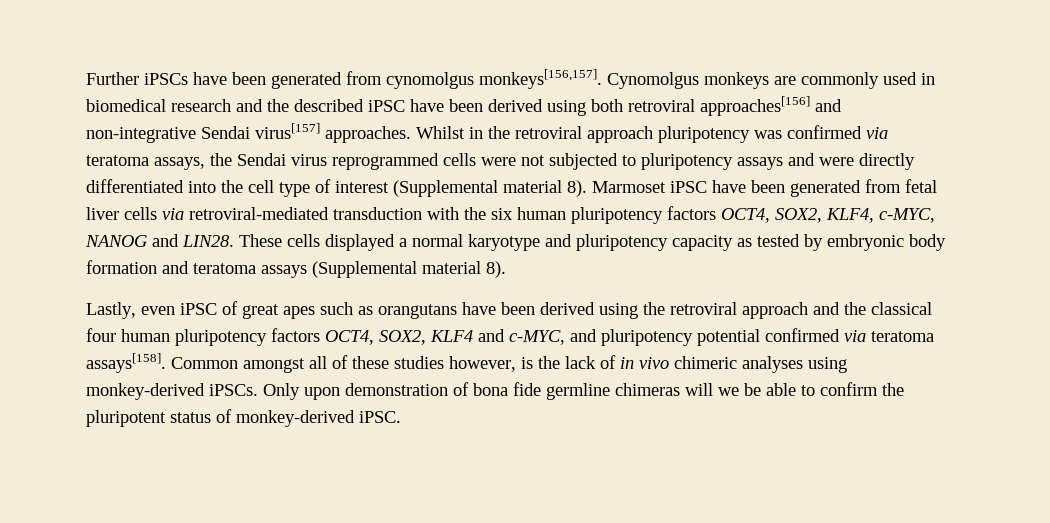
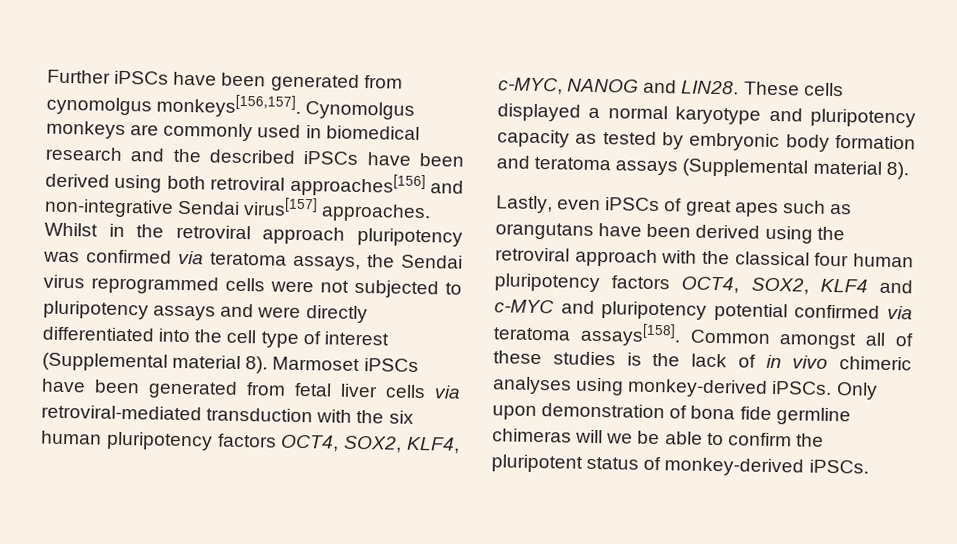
[368,100,405,112] iPSC -> [303,151,360,165] iPSCs
[670,181,707,193] iPSC -> [363,358,419,372] iPSCs
[180,303,217,315] iPSC -> [605,197,661,212] iPSCs
[813,302,840,315] and -> [661,250,698,264] with
[509,330,565,345] c-MYC, -> [494,299,554,314] c-MYC
[449,356,516,372] however, -> (616, 358) none
[359,411,401,423] iPSC. -> [808,459,869,474] iPSCs.

